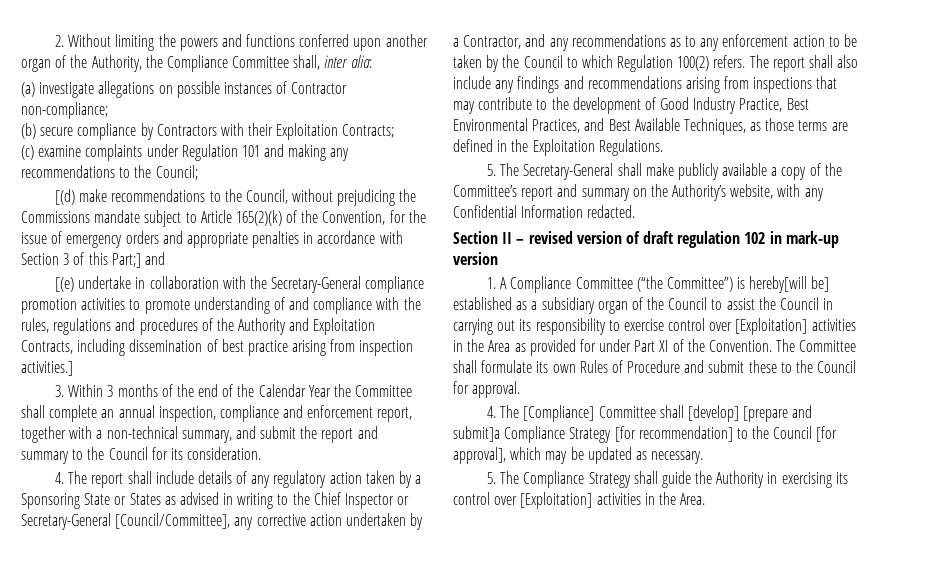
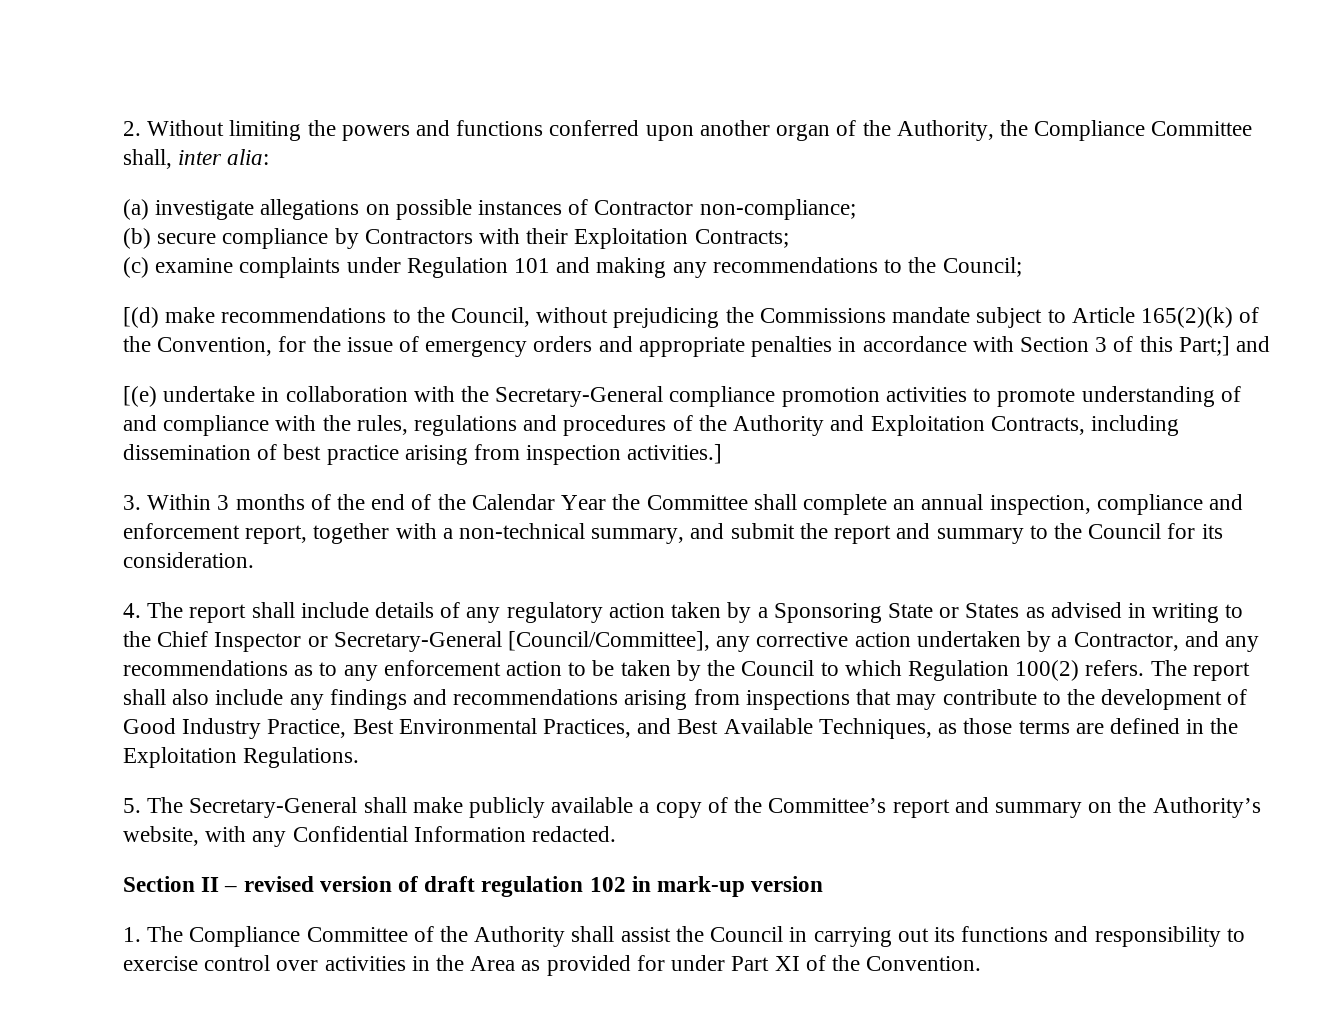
[500,276,830,293] [453,297,723,314] A Compliance Committee (“the Committee”) is hereby[will be] established as a subsidiary organ of the Council to -> [147,926,615,947] The Compliance Committee of the Authority shall
(532, 325) none -> [961,926,1089,942] functions and
[735,318,808,335] [Exploitation] -> (319, 965) none
[776,339,857,352] [453,360,857,373] [453,381,521,398] [486,405,813,422] [453,426,838,443] [453,447,704,464] [486,471,848,488] [453,492,706,509] The Committee shall formulate its own Rules of Procedure and submit these to the Council for approval. // 4. The [Compliance] Committee shall [develop] [prepare and submit]a Compliance Strategy [for recommendation] to the Council [for approval], which may be updated as necessary. // 5. The Compliance Strategy shall guide the Authority in exercising its control over [Exploitation] activities in the Area. -> (982, 963) none

